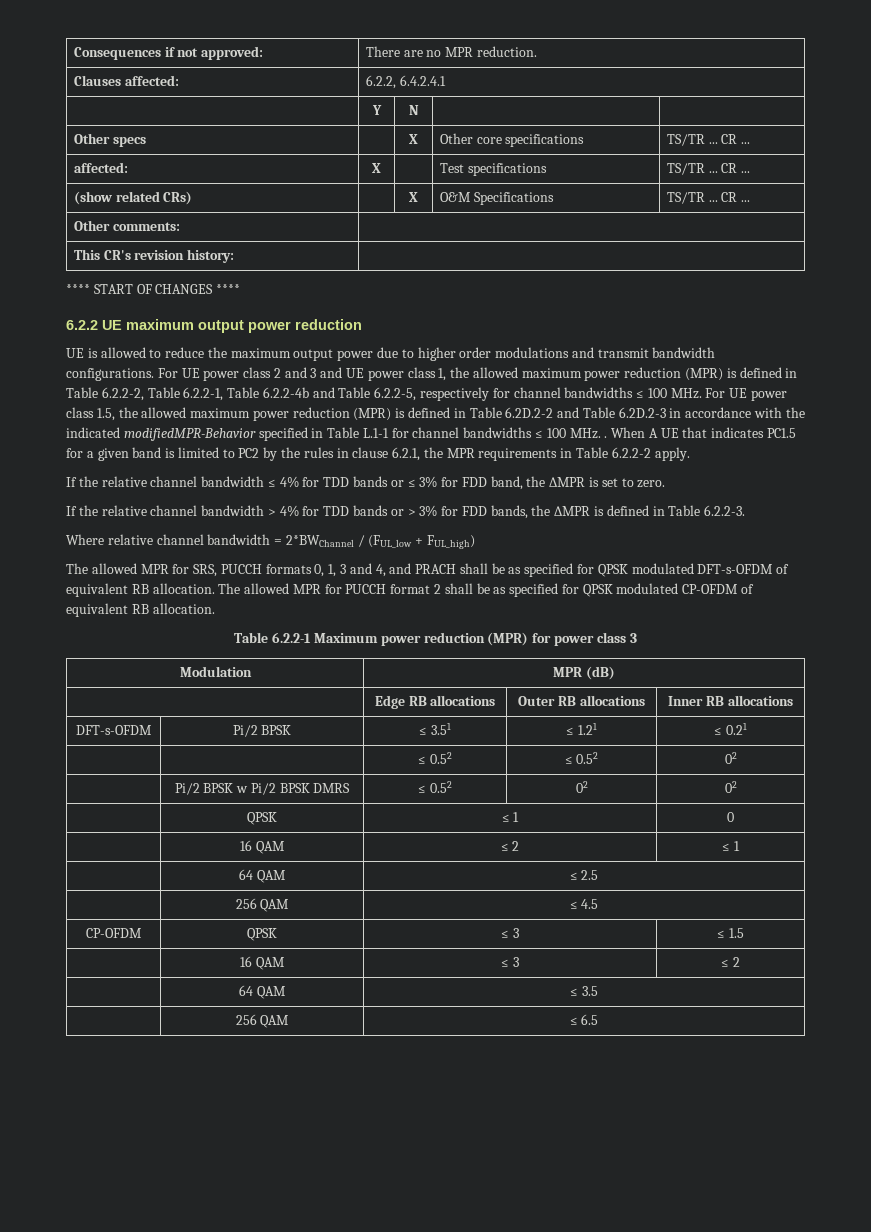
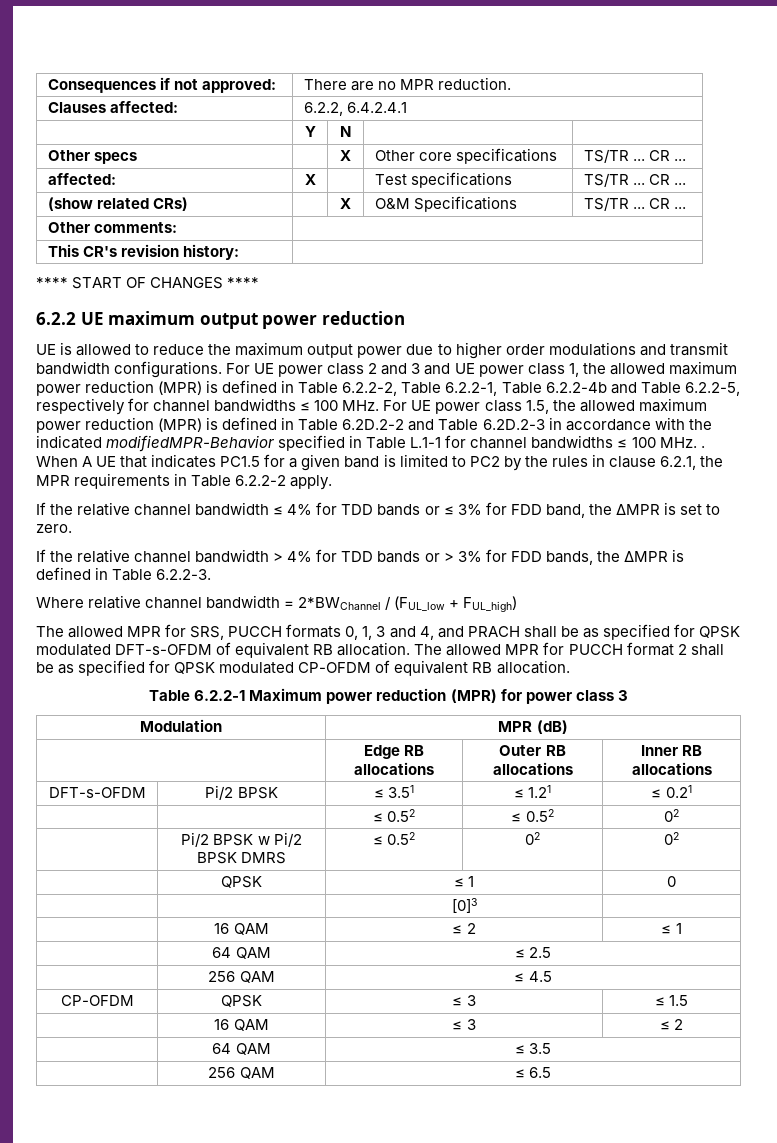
(734, 817) none -> [451,898,477,913] // | | [0]3 |

